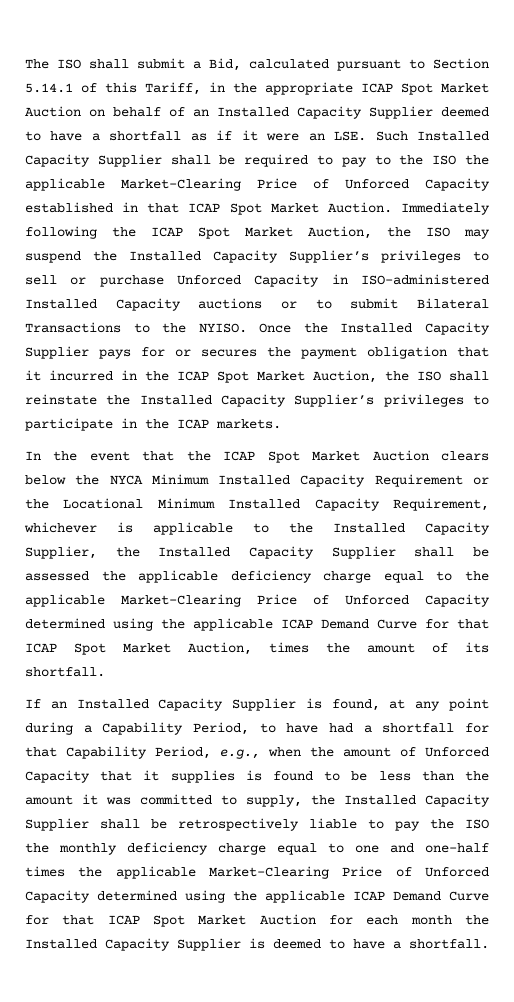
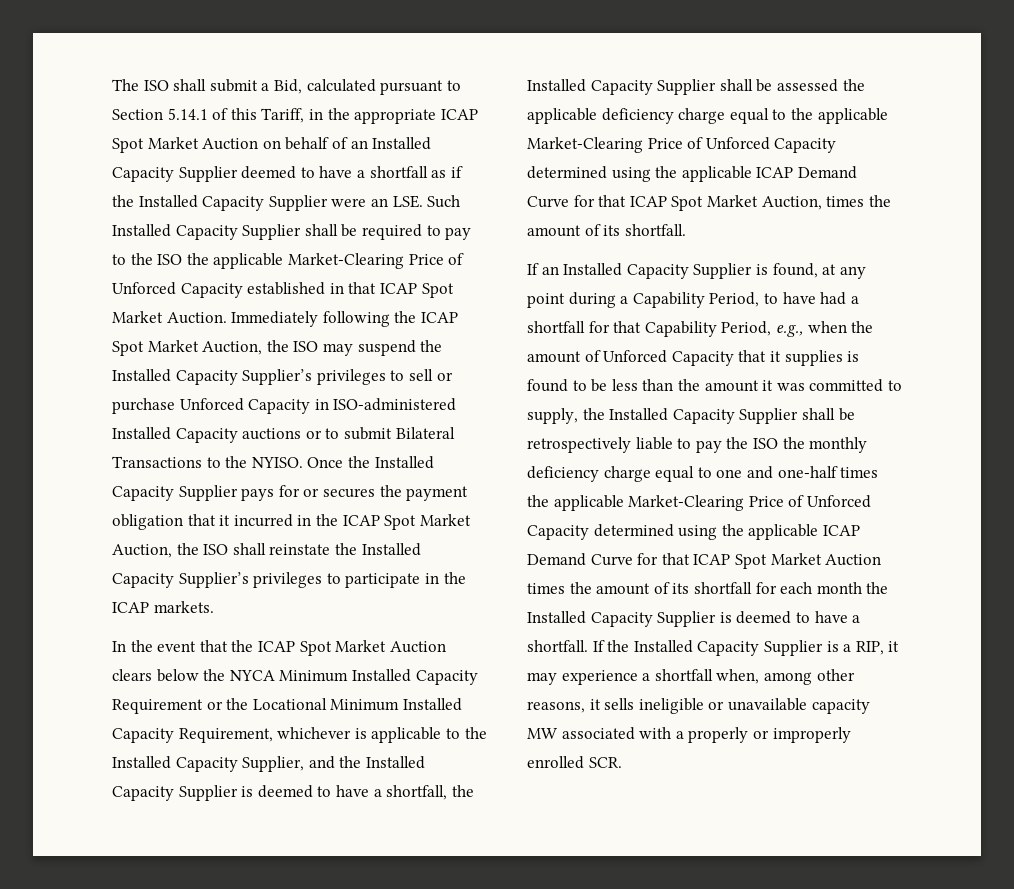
[241,130,258,141] it -> [112,195,328,211] the Installed Capacity Supplier
(97, 552) none -> [308,756,425,769] [112,785,448,801] and the Installed Capacity Supplier is deemed to have a shortfall,
(316, 919) none -> [527,582,752,595] times the amount of its shortfall
(489, 944) none -> [592,640,900,656] [527,669,855,685] [527,698,870,714] [527,727,851,743] [527,756,622,769] If the Installed Capacity Supplier is a RIP, it may experience a shortfall when, among other reasons, it sells ineligible or unavailable capacity MW associated with a properly or improperly enrolled SCR.

